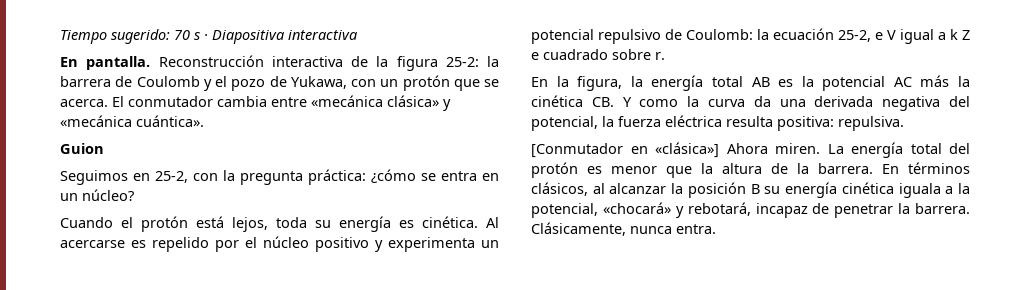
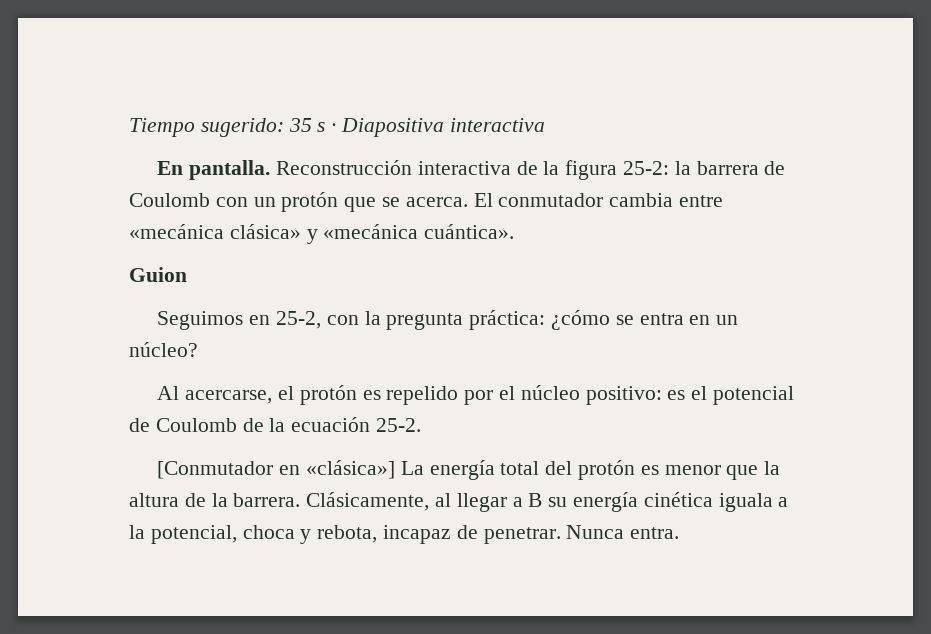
[174,30,190,40] 70 -> [288,118,312,132] 35
[203,76,347,91] y el pozo de Yukawa, -> (210, 200) none
[60,216,499,232] [60,240,125,248] Cuando el protón está lejos, toda su energía es cinética. Al acercarse -> [157,385,357,405] Al acercarse, el protón
[315,237,499,252] [531,28,970,44] [531,49,665,60] [531,75,970,91] [531,95,970,111] [531,115,904,131] positivo y experimenta un potencial repulsivo de Coulomb: la ecuación 25-2, e V igual a k Z e cuadrado sobre r. // En la figura, la energía total AB es la potencial AC más la cinética CB. Y como la curva da una derivada negativa del potencial, la fuerza eléctrica resulta positiva: repulsiva. -> [585,386,795,405] [129,417,422,432] positivo: es el potencial de Coulomb de la ecuación 25-2.
[726,143,820,154] Ahora miren. -> (396, 469) none
[882,162,970,174] [531,182,746,198] En términos clásicos, al alcanzar la posición -> [306,492,523,512] Clásicamente, al llegar a
[602,202,970,218] [531,222,672,236] «chocará» y rebotará, incapaz de penetrar la barrera. Clásicamente, nunca -> [242,525,625,544] choca y rebota, incapaz de penetrar. Nunca

